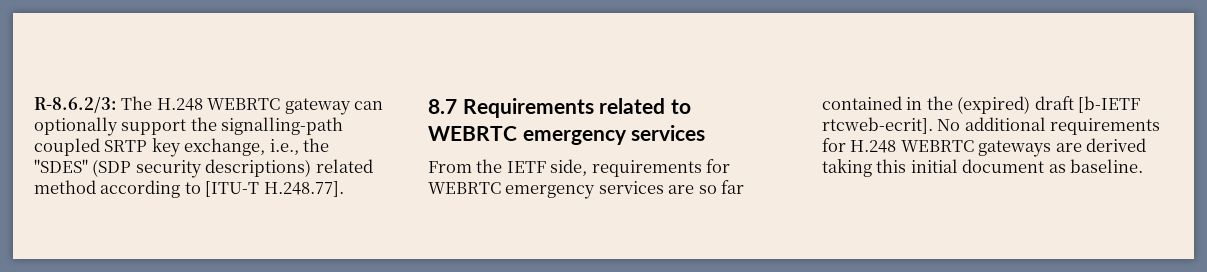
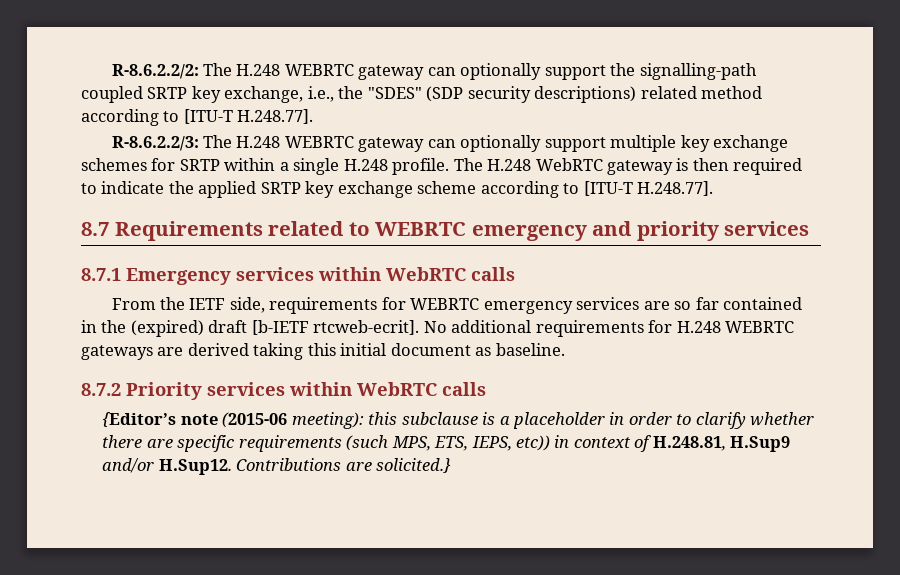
[34,96,117,113] R-8.6.2/3: -> [111,64,199,79] R-8.6.2.2/2:
(344, 189) none -> [111,135,789,152] [81,158,803,175] [81,181,714,198] // R-8.6.2.2/3: The H.248 WEBRTC gateway can optionally support multiple key exchange schemes for SRTP within a single H.248 profile. The H.248 WebRTC gateway is then required to indicate the applied SRTP key exchange scheme according to [ITU-T H.248.77].
[631,125,706,141] services -> [592,221,810,241] [81,267,515,285] and priority services // 8.7.1 Emergency services within WebRTC calls
(1144, 166) none -> [81,382,486,400] [102,412,815,429] [102,435,791,452] [102,458,452,475] // 8.7.2 Priority services within WebRTC calls // {Editor’s note (2015-06 meeting): this subclause is a placeholder in order to clarify whether there are specific requirements (such MPS, ETS, IEPS, etc)) in context of H.248.81, H.Sup9 and/or H.Sup12. Contributions are solicited.}

